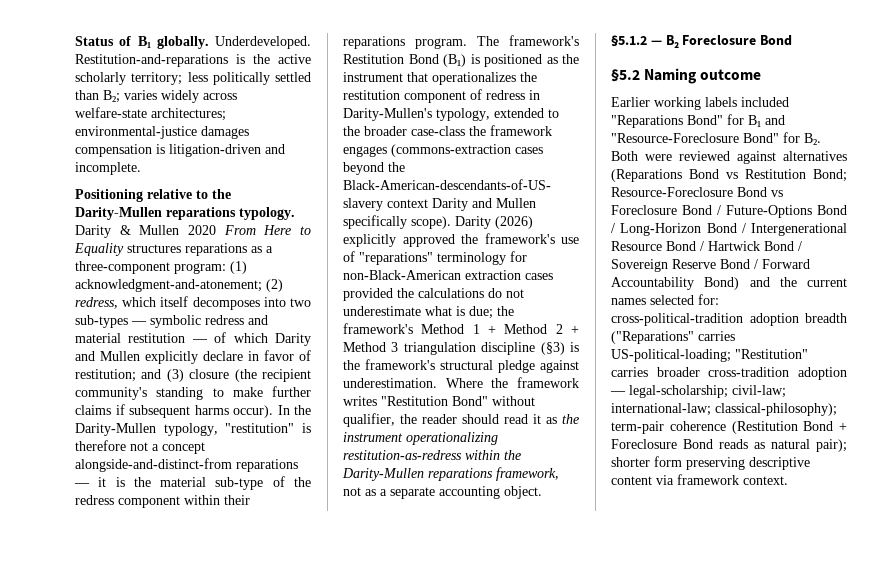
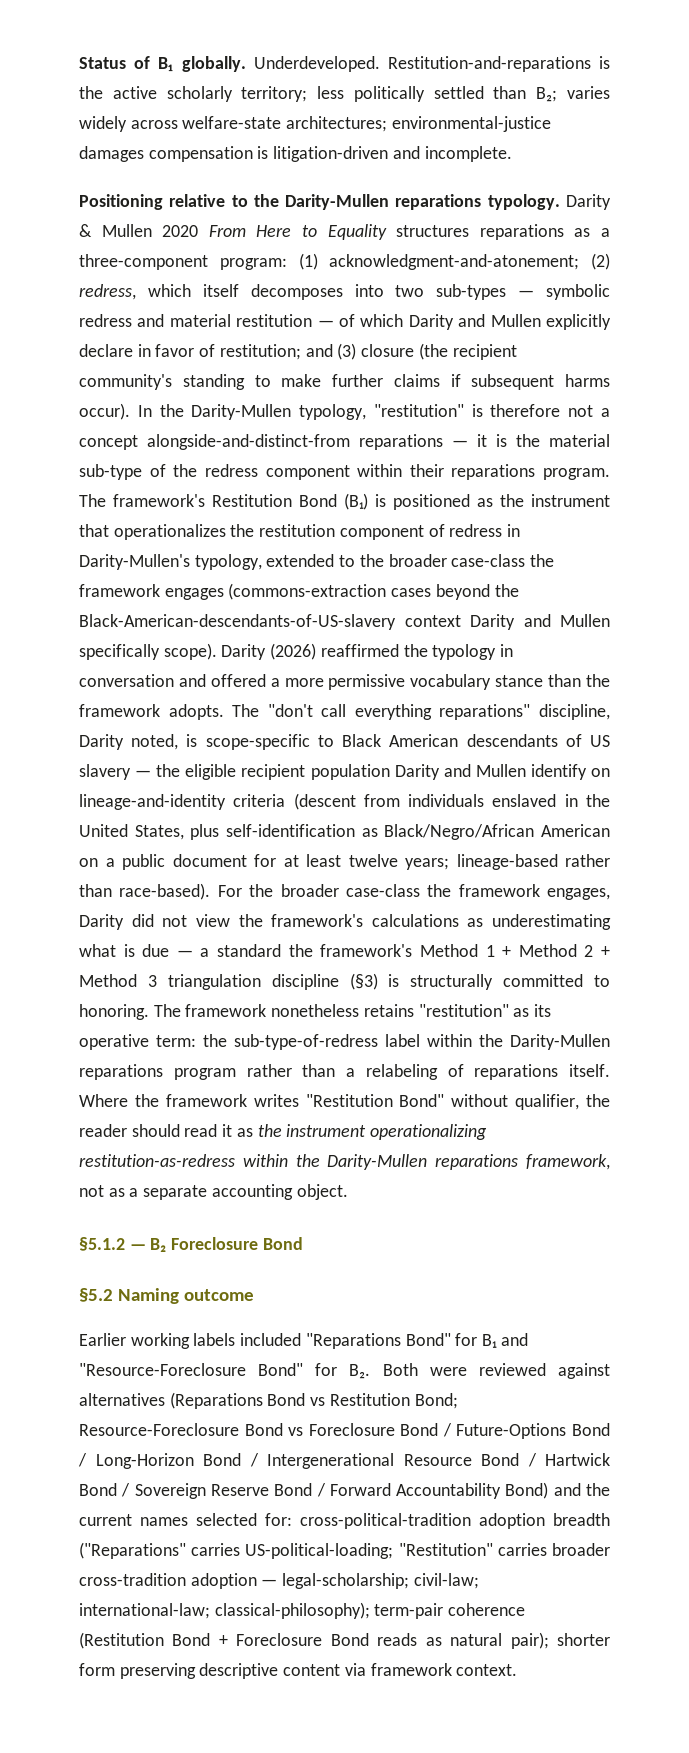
[343,233,579,247] [343,251,527,265] [343,270,553,280] [343,288,524,301] [343,306,493,319] explicitly approved the framework's use of "reparations" terminology for non-Black-American extraction cases provided the calculations do not underestimate what is due; -> [320,644,514,660] [79,674,611,690] [79,704,610,720] [79,734,610,750] [79,764,611,780] [79,793,610,810] [79,824,610,840] [79,854,610,870] [79,883,610,900] [79,914,611,930] [79,944,282,957] reaffirmed the typology in conversation and offered a more permissive vocabulary stance than the framework adopts. The "don't call everything reparations" discipline, Darity noted, is scope-specific to Black American descendants of US slavery — the eligible recipient population Darity and Mullen identify on lineage-and-identity criteria (descent from individuals enslaved in the United States, plus self-identification as Black/Negro/African American on a public document for at least twelve years; lineage-based rather than race-based). For the broader case-class the framework engages, Darity did not view the framework's calculations as underestimating what is due — a standard
[343,359,579,373] [343,378,437,388] the framework's structural pledge against underestimation. -> [410,974,610,990] [79,1004,552,1020] [79,1034,610,1050] [79,1064,610,1080] structurally committed to honoring. The framework nonetheless retains "restitution" as its operative term: the sub-type-of-redress label within the Darity-Mullen reparations program rather than a relabeling of reparations itself.

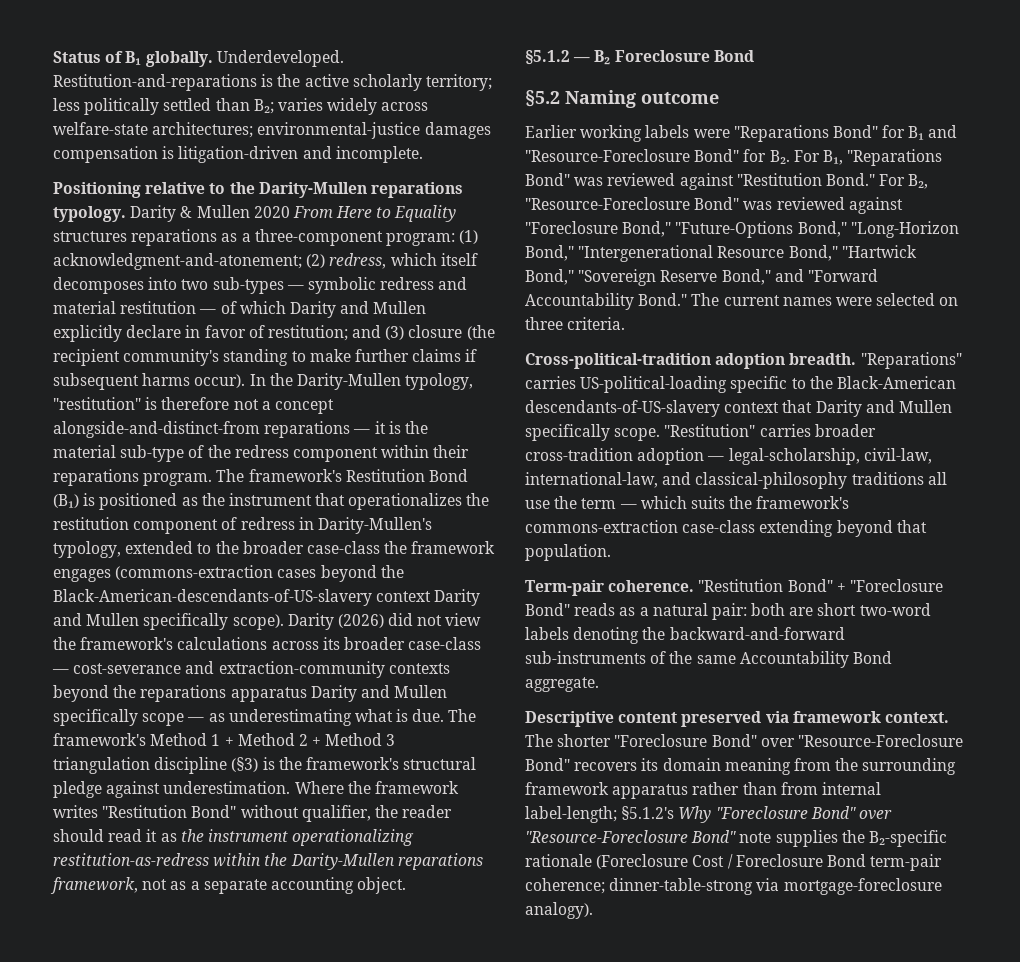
[320,644,514,660] [79,674,611,690] [79,704,610,720] [79,734,610,750] [79,764,611,780] [79,793,610,810] [79,824,610,840] [79,854,610,870] [79,883,610,900] [79,914,124,930] reaffirmed the typology in conversation and offered a more permissive vocabulary stance than the framework adopts. The "don't call everything reparations" discipline, Darity noted, is scope-specific to Black American descendants of US slavery — the eligible recipient population Darity and Mullen identify on lineage-and-identity criteria (descent from individuals enslaved in the United States, plus self-identification as Black/Negro/African American on a public document for at least twelve years; lineage-based rather than race-based). For the broader case-class the framework engages, Darity -> (384, 621) none
[467,914,611,930] [79,944,313,957] as underestimating what is due — a standard the -> [271,637,482,650] [52,661,450,678] [53,685,448,702] [53,709,477,726] across its broader case-class — cost-severance and extraction-community contexts beyond the reparations apparatus Darity and Mullen specifically scope — as underestimating what is due. The
[410,974,610,990] [79,1004,552,1020] [79,1034,610,1050] [79,1064,610,1080] structurally committed to honoring. The framework nonetheless retains "restitution" as its operative term: the sub-type-of-redress label within the Darity-Mullen reparations program rather than a relabeling of reparations itself. -> [278,757,477,770] [53,781,291,798] the framework's structural pledge against underestimation.
[240,1333,302,1346] included -> [693,129,730,138] were
[382,1363,611,1379] [79,1392,458,1409] [79,1423,610,1439] [78,1453,610,1469] [79,1482,611,1499] [79,1513,610,1529] [79,1542,394,1559] Both were reviewed against alternatives (Reparations Bond vs Restitution Bond; Resource-Foreclosure Bond vs Foreclosure Bond / Future-Options Bond / Long-Horizon Bond / Intergenerational Resource Bond / Hartwick Bond / Sovereign Reserve Bond / Forward Accountability Bond) and the current names selected for: cross-political-tradition adoption breadth ("Reparations" carries US-political-loading; -> [793,149,943,166] [525,173,929,190] [525,197,903,214] [525,221,959,238] [525,245,917,262] [525,269,878,286] [525,293,959,310] [525,317,626,330] [525,352,962,369] [525,376,956,393] [525,400,952,417] [525,424,661,441] For B₁, "Reparations Bond" was reviewed against "Restitution Bond." For B₂, "Resource-Foreclosure Bond" was reviewed against "Foreclosure Bond," "Future-Options Bond," "Long-Horizon Bond," "Intergenerational Resource Bond," "Hartwick Bond," "Sovereign Reserve Bond," and "Forward Accountability Bond." The current names were selected on three criteria. // Cross-political-tradition adoption breadth. "Reparations" carries US-political-loading specific to the Black-American descendants-of-US-slavery context that Darity and Mullen specifically scope.
[282,1573,479,1589] [79,1602,526,1619] [79,1632,611,1649] [79,1663,518,1679] legal-scholarship; civil-law; international-law; classical-philosophy); term-pair coherence (Restitution Bond + Foreclosure Bond reads as natural pair); shorter form preserving descriptive content via framework context. -> [728,448,932,465] [525,472,947,489] [525,496,850,509] [525,520,927,537] [525,544,611,561] [525,579,943,596] [525,603,931,620] [525,627,845,644] [525,651,892,668] [525,677,599,692] [525,711,949,727] [525,734,963,747] [525,758,957,775] [525,782,881,799] [525,806,892,823] [525,830,947,847] [525,854,943,871] [525,878,942,895] [525,902,593,919] legal-scholarship, civil-law, international-law, and classical-philosophy traditions all use the term — which suits the framework's commons-extraction case-class extending beyond that population. // Term-pair coherence. "Restitution Bond" + "Foreclosure Bond" reads as a natural pair: both are short two-word labels denoting the backward-and-forward sub-instruments of the same Accountability Bond aggregate. // Descriptive content preserved via framework context. The shorter "Foreclosure Bond" over "Resource-Foreclosure Bond" recovers its domain meaning from the surrounding framework apparatus rather than from internal label-length; §5.1.2's Why "Foreclosure Bond" over "Resource-Foreclosure Bond" note supplies the B₂-specific rationale (Foreclosure Cost / Foreclosure Bond term-pair coherence; dinner-table-strong via mortgage-foreclosure analogy).

